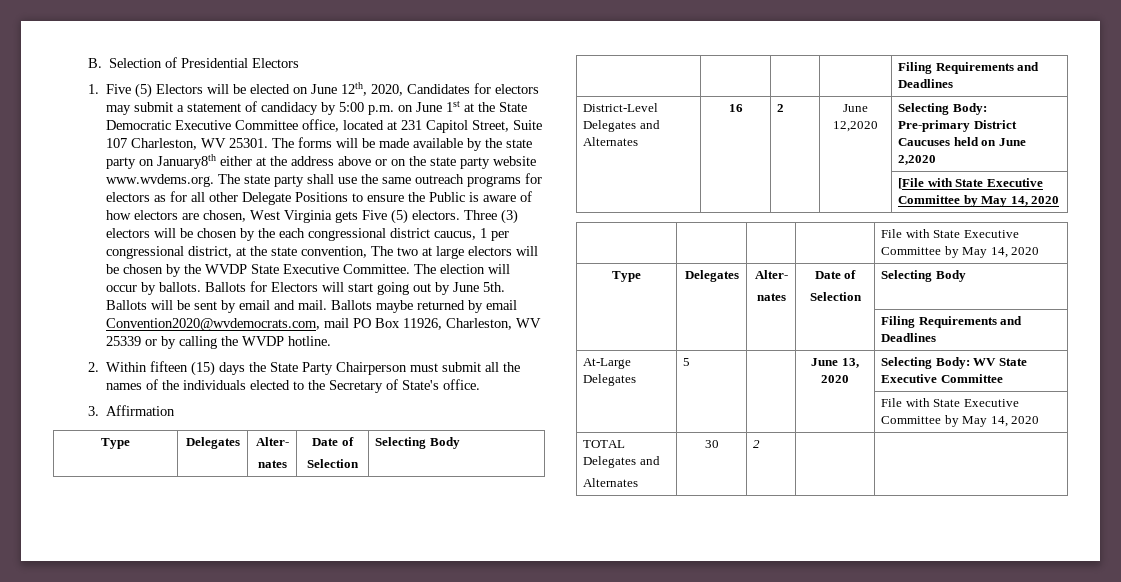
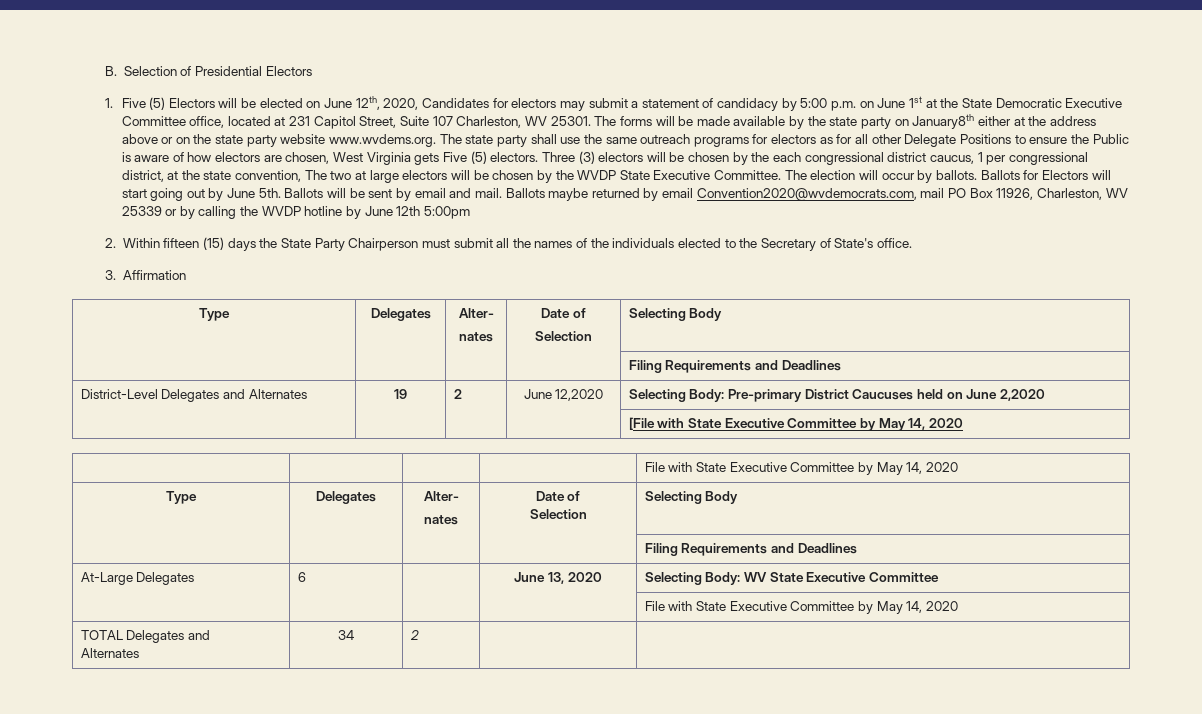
[288,336,332,346] hotline. -> [304,206,470,219] hotline by June 12th 5:00pm
[728,104,743,112] 16 -> [394,389,407,399] 19
[683,358,691,366] 5 -> [297,572,306,582] 6
[704,440,719,448] 30 -> [338,630,354,640] 34

